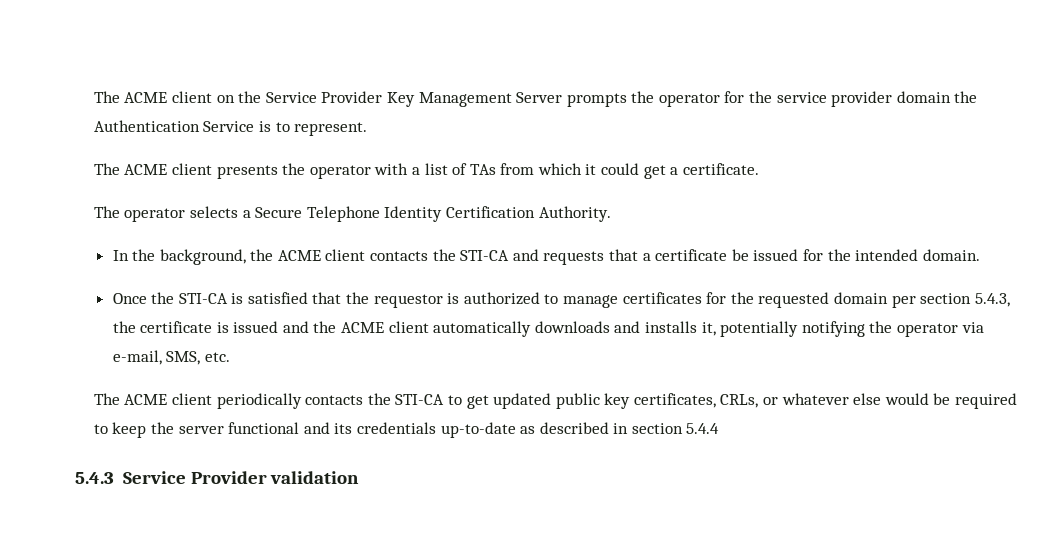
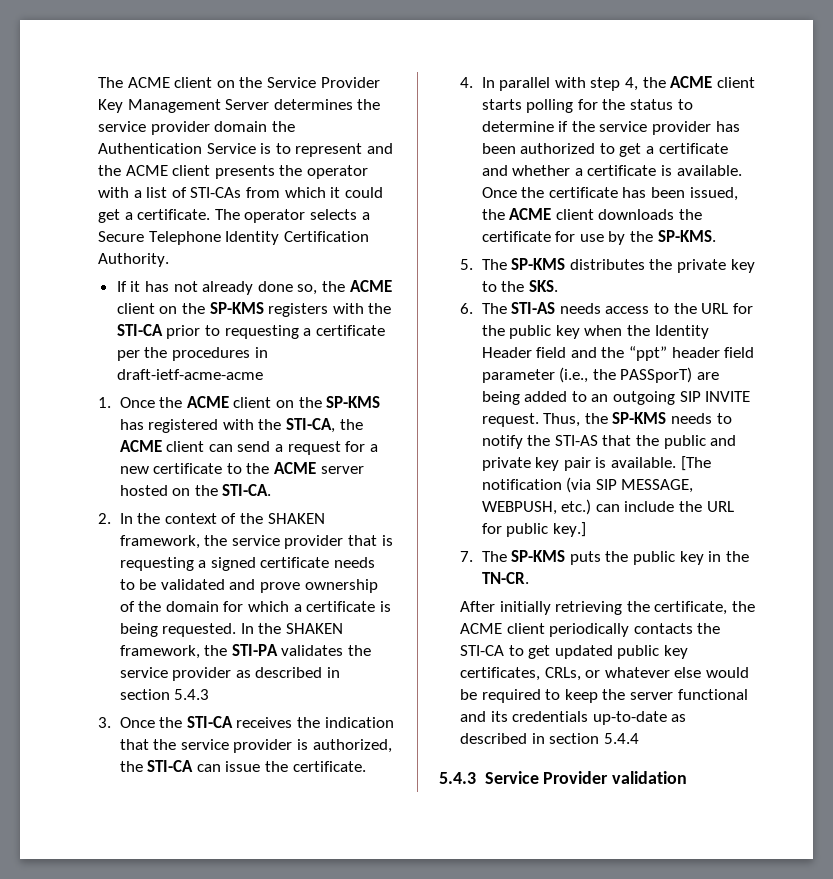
[566,91,745,107] prompts the operator for -> [273,99,353,110] determines
[294,122,368,136] [93,163,120,175] represent. // The -> [295,143,394,157] [98,165,122,176] represent and the
[469,164,496,175] TAs -> [190,187,242,198] STI-CAs
(759, 169) // -> (211, 214) none
[112,249,980,265] [112,292,1010,308] [112,321,984,337] [112,350,230,365] [93,393,120,405] In the background, the ACME client contacts the STI-CA and requests that a certificate be issued for the intended domain. // Once the STI-CA is satisfied that the requestor is authorized to manage certificates for the requested domain per section 5.4.3, the certificate is issued and the ACME client automatically downloads and installs it, potentially notifying the operator via e-mail, SMS, etc. // The -> [116,280,392,295] [116,302,392,317] [116,324,385,339] [116,347,268,361] [116,369,263,380] [98,396,381,408] [119,418,363,433] [119,440,378,455] [119,462,364,474] [119,484,272,496] [98,513,325,524] [119,535,393,549] [119,557,375,571] [119,579,378,593] [119,601,391,612] [119,623,343,637] [119,644,371,659] [119,667,340,681] [119,689,210,700] [98,716,394,728] [119,739,392,753] [119,760,366,772] [460,76,755,91] [481,99,693,113] [481,121,740,135] [481,143,728,157] [481,165,742,176] [481,187,738,201] [481,208,702,220] [481,230,716,245] [460,258,755,273] [481,280,558,292] [460,302,753,314] [481,325,709,339] [481,346,755,361] [481,367,719,383] [481,391,751,405] [481,412,732,427] [481,435,737,449] [481,456,711,471] [481,477,694,493] [481,499,734,515] [481,522,586,537] [460,550,749,565] [481,572,529,584] [460,601,756,615] If it has not already done so, the ACME client on the SP-KMS registers with the STI-CA prior to requesting a certificate per the procedures in draft-ietf-acme-acme // 1. Once the ACME client on the SP-KMS has registered with the STI-CA, the ACME client can send a request for a new certificate to the ACME server hosted on the STI-CA. // 2. In the context of the SHAKEN framework, the service provider that is requesting a signed certificate needs to be validated and prove ownership of the domain for which a certificate is being requested. In the SHAKEN framework, the STI-PA validates the service provider as described in section 5.4.3 // 3. Once the STI-CA receives the indication that the service provider is authorized, the STI-CA can issue the certificate. // 4. In parallel with step 4, the ACME client starts polling for the status to determine if the service provider has been authorized to get a certificate and whether a certificate is available. Once the certificate has been issued, the ACME client downloads the certificate for use by the SP-KMS. // 5. The SP-KMS distributes the private key to the SKS. // 6. The STI-AS needs access to the URL for the public key when the Identity Header field and the “ppt” header field parameter (i.e., the PASSporT) are being added to an outgoing SIP INVITE request. Thus, the SP-KMS needs to notify the STI-AS that the public and private key pair is available. [The notification (via SIP MESSAGE, WEBPUSH, etc.) can include the URL for public key.] // 7. The SP-KMS puts the public key in the TN-CR. // After initially retrieving the certificate, the

